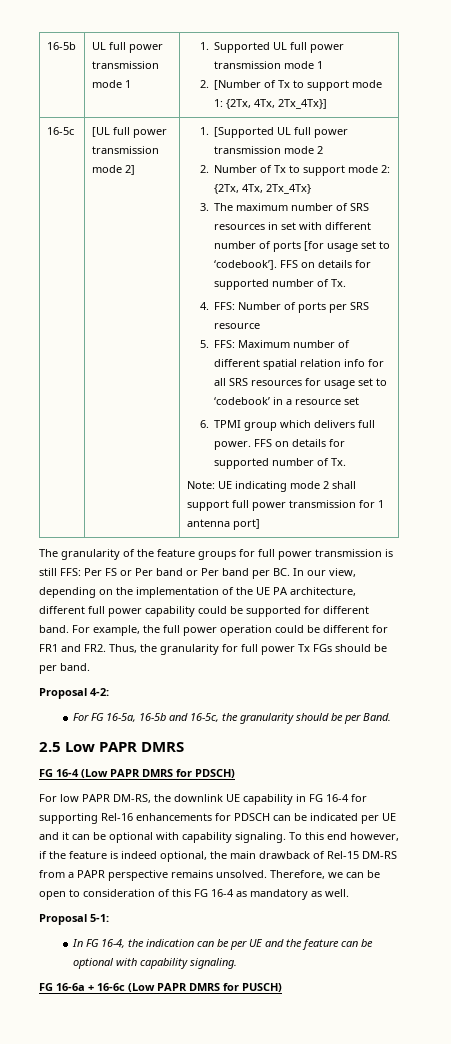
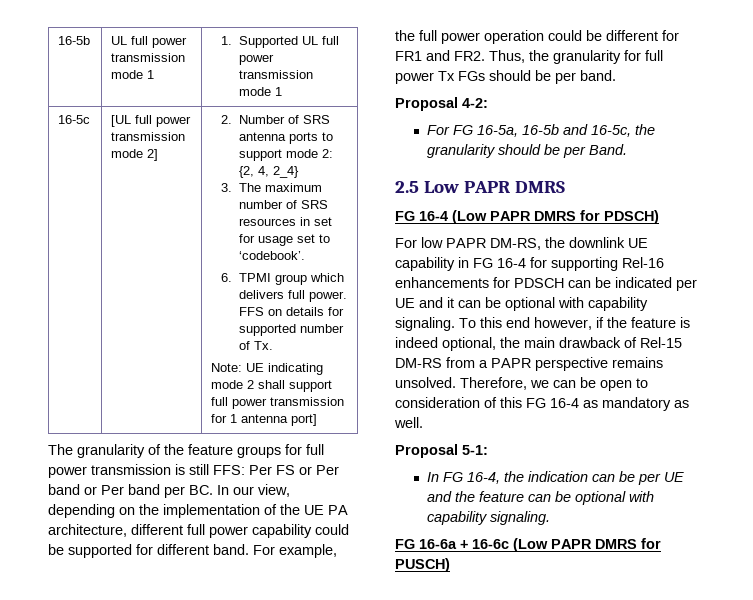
[199,80,383,91] [214,99,328,109] // 2. [Number of Tx to support mode 1: {2Tx, 4Tx, 2Tx_4Tx}] -> (282, 91) none
[199,127,349,138] [214,146,324,154] [199,165,287,173] 1. [Supported UL full power transmission mode 2 // 2. Number of Tx -> [221,115,330,124] [238,132,318,144] 2. Number of SRS antenna ports
[214,184,312,194] {2Tx, 4Tx, 2Tx_4Tx} -> [238,166,299,178] {2, 4, 2_4}
[299,222,372,230] [214,241,391,252] [214,260,372,270] [214,279,347,290] [199,302,370,313] [214,323,261,329] [199,340,351,348] [214,359,385,370] [214,378,388,389] [214,397,360,405] with different number of ports [for usage set to ‘codebook’]. FFS on details for supported number of Tx. // 4. FFS: Number of ports per SRS resource // 5. FFS: Maximum number of different spatial relation info for all SRS resources for usage set to ‘codebook’ in a resource set -> [238,234,330,246] [238,251,305,260] for usage set to ‘codebook’.

